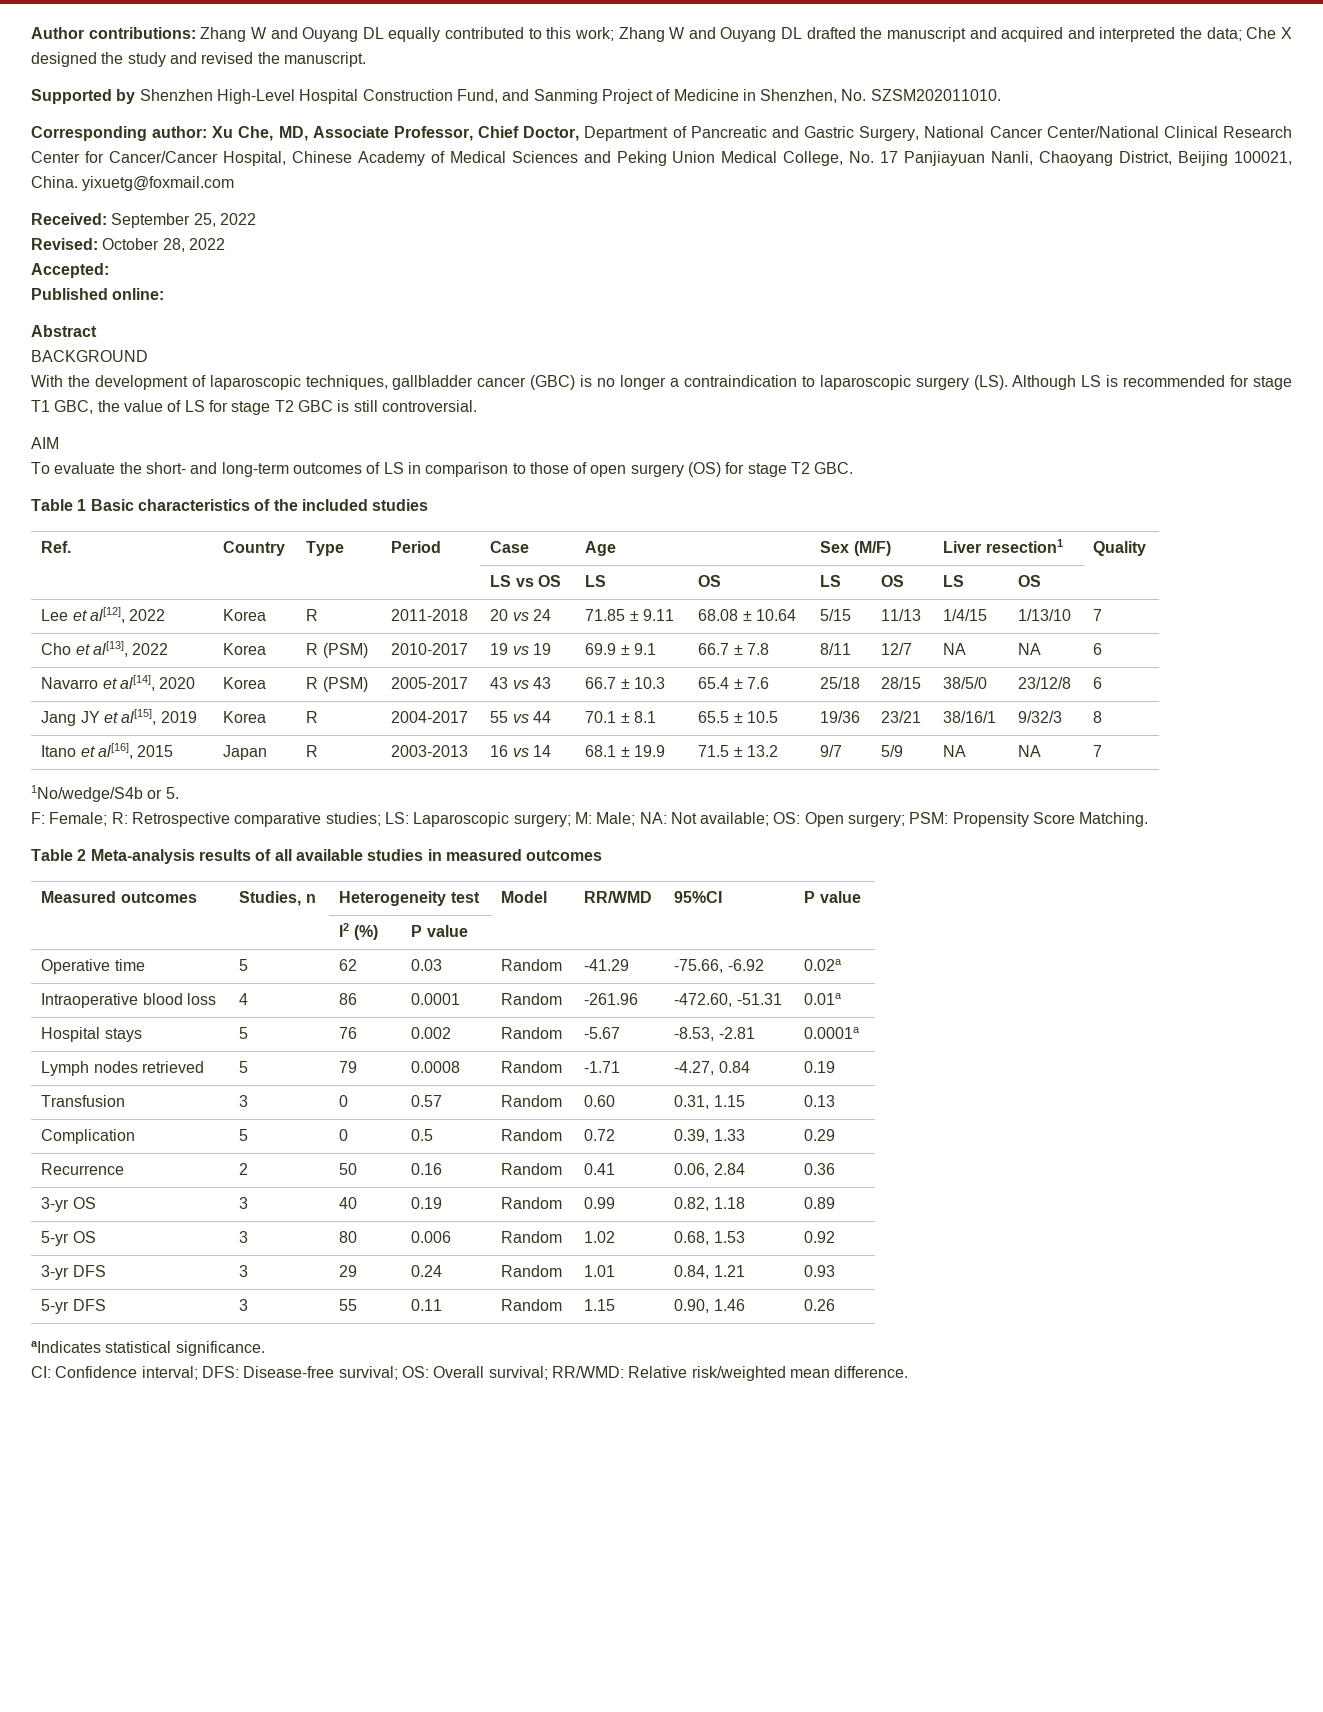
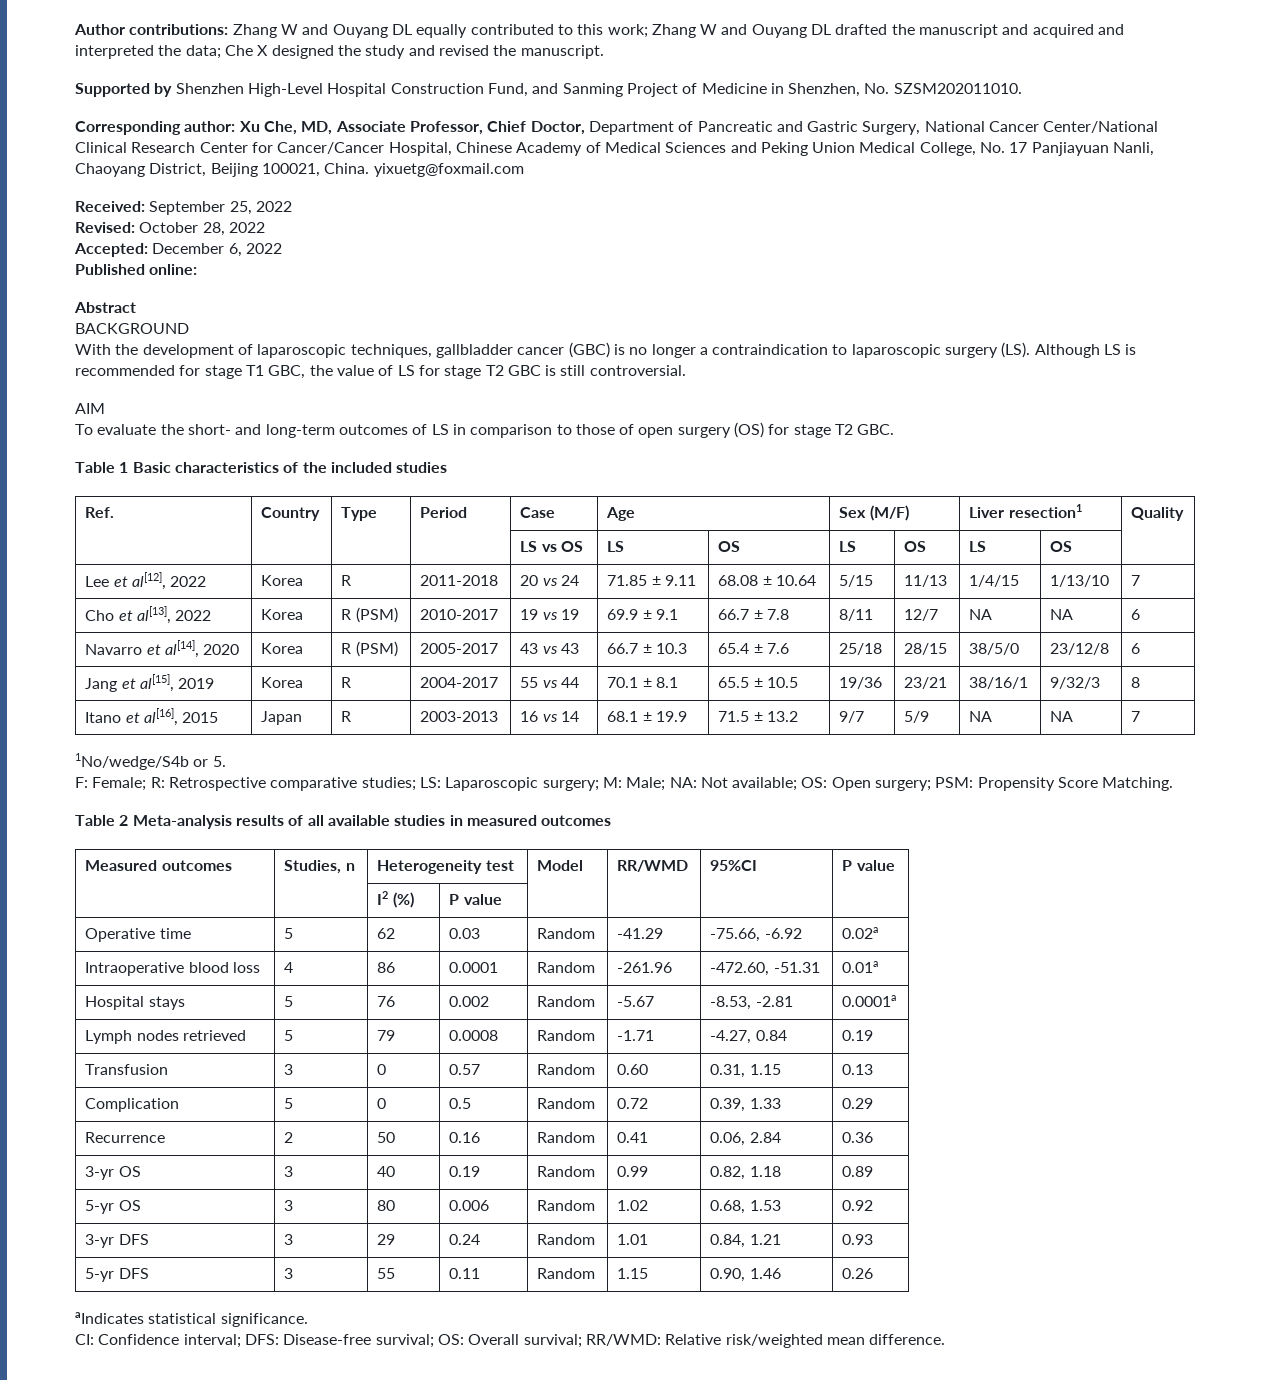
(109, 270) none -> [152,243,282,257] December 6, 2022
[80,711,100,723] JY -> (118, 685) none

